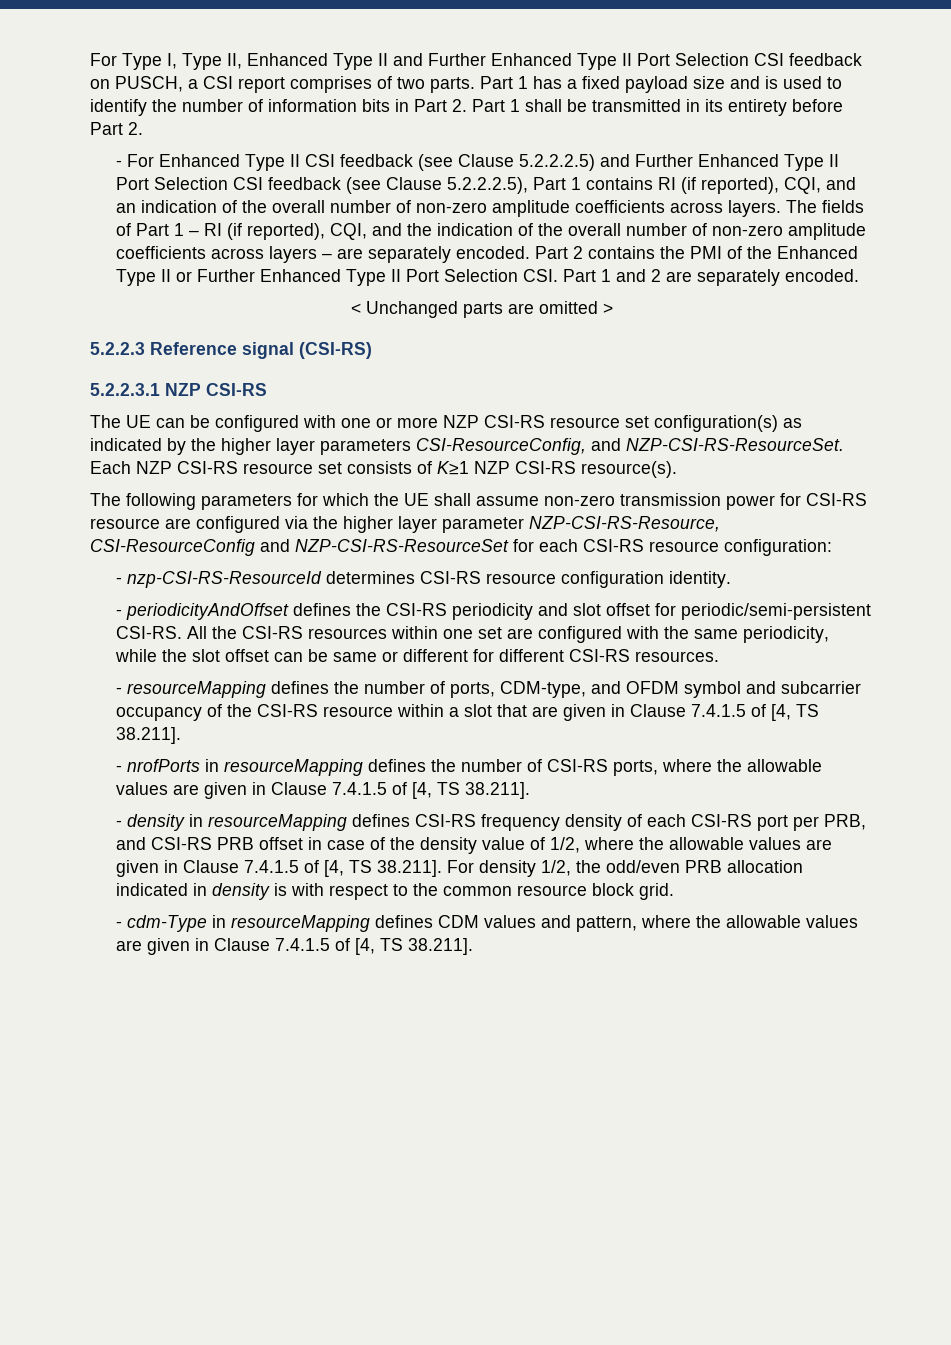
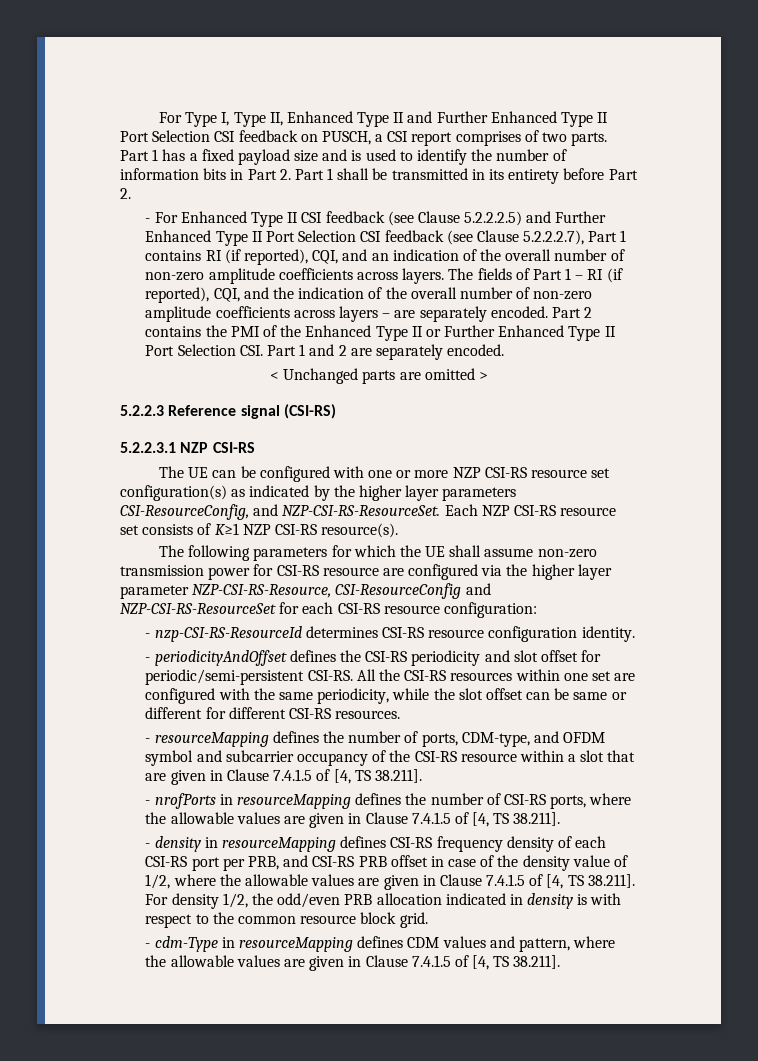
[447,177,529,194] 5.2.2.2.5), -> [523,230,585,245] 5.2.2.2.7),

